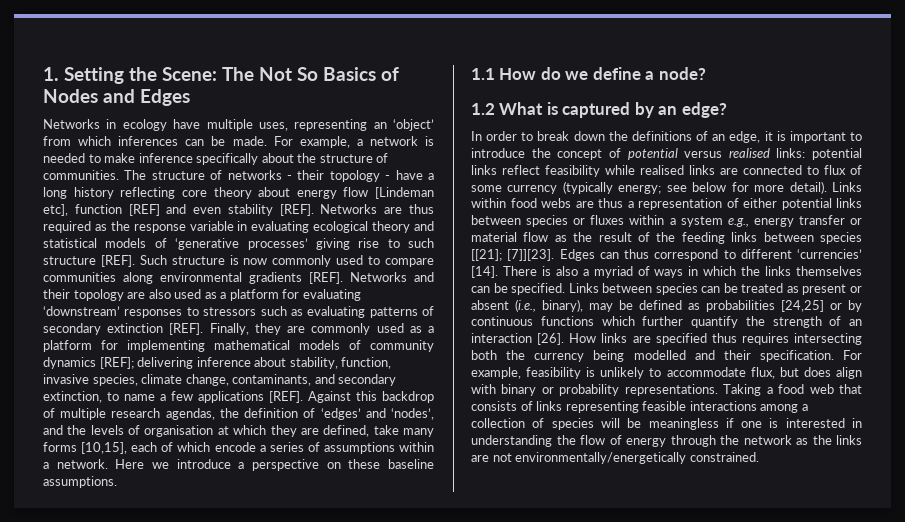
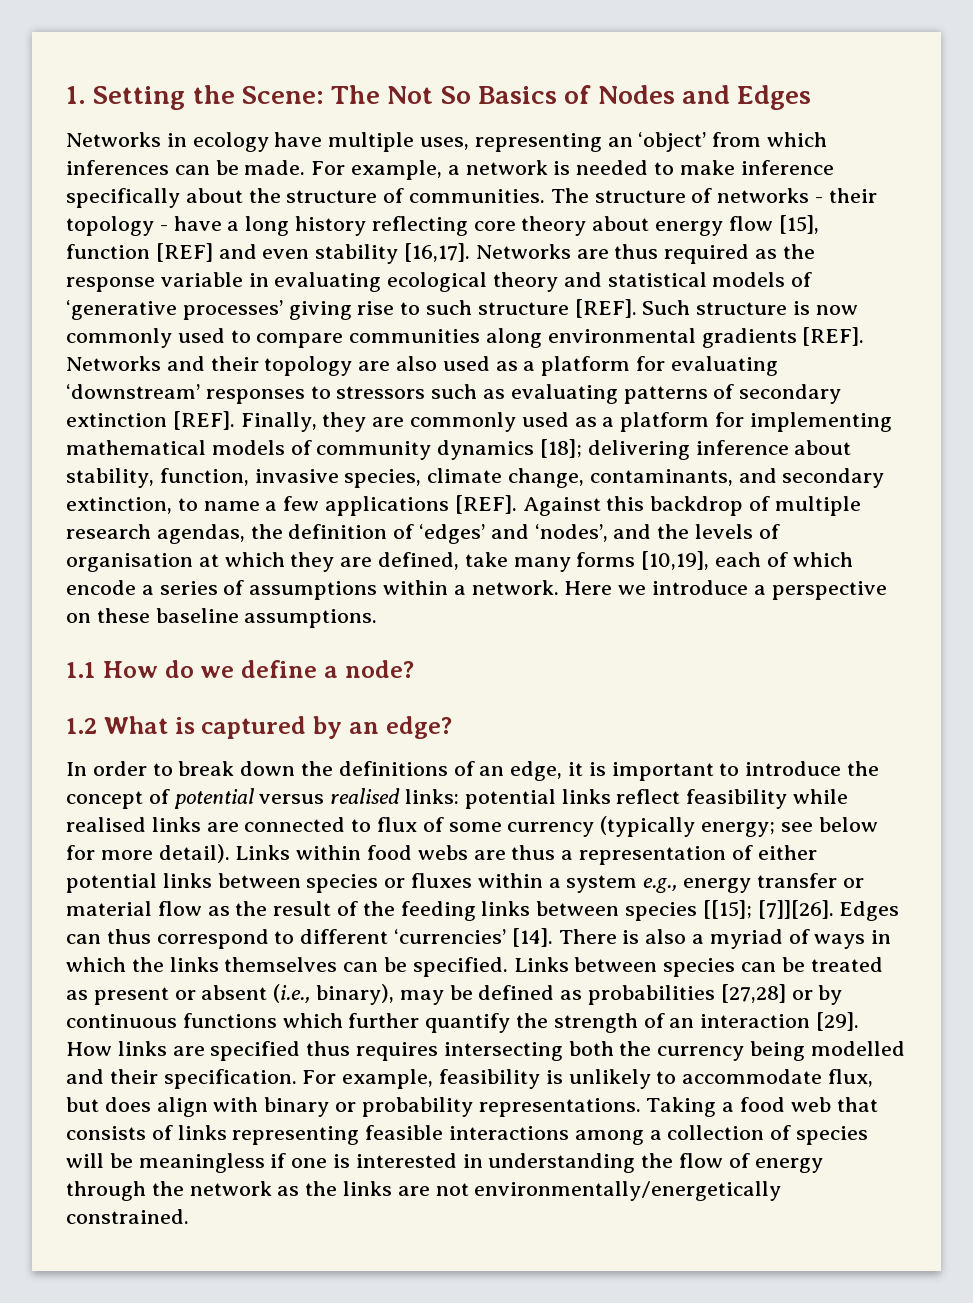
[375,187,434,199] [43,204,68,216] [Lindeman etc], -> [778,215,819,234] [15],
[279,204,314,216] [REF]. -> [404,243,471,262] [16,17].
[99,357,134,369] [REF]; -> [540,439,583,458] [18];
[81,442,128,454] [10,15], -> [641,551,710,570] [10,19],
[471,249,555,261] [[21]; [7]][23]. -> [702,900,834,919] [[15]; [7]][26].
[781,300,824,312] [24,25] -> [720,984,786,1003] [27,28]
[537,333,565,345] [26]. -> [816,1012,860,1031] [29].

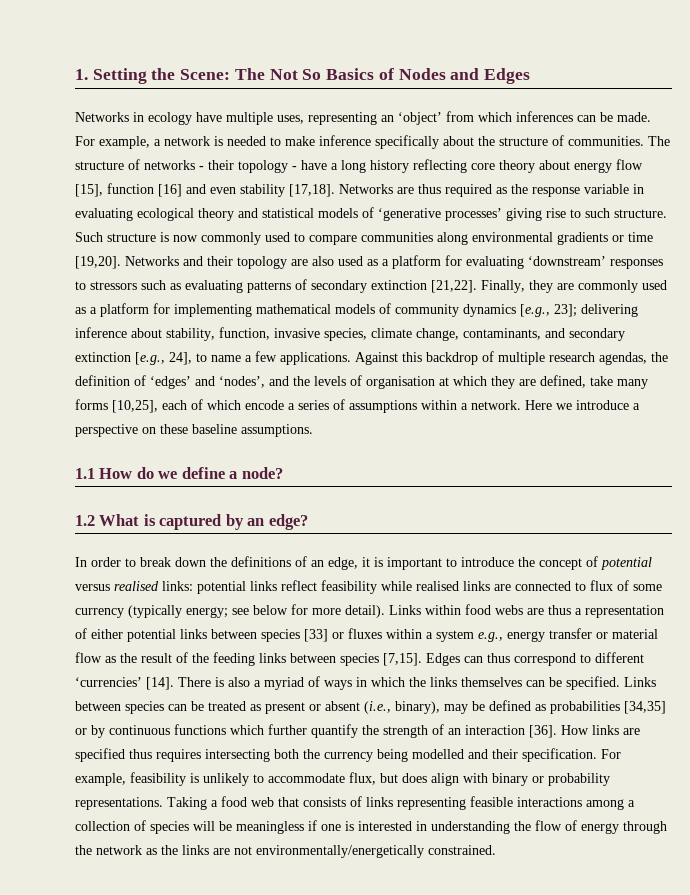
[155,243,213,262] [REF] -> [158,184,182,197] [16]
[404,243,471,262] [16,17]. -> [289,184,335,197] [17,18].
[477,299,637,318] structure [REF]. -> [614,209,667,218] structure.
[802,327,865,346] [REF]. -> [612,232,653,242] [75,256,121,269] or time [19,20].
[172,411,235,430] [REF]. -> [431,280,477,293] [21,22].
[540,439,583,458] [18]; -> [520,304,577,317] [e.g., 23];
[66,497,172,514] extinction, -> [75,352,192,365] extinction [e.g., 24],
[325,495,517,516] applications [REF]. -> [280,352,351,365] applications.
[641,551,710,570] [10,19], -> [112,400,158,413] [10,25],
(379, 883) none -> [304,629,328,642] [33]
[702,900,834,919] [[15]; [7]][26]. -> [383,653,422,666] [7,15].
[720,984,786,1003] [27,28] -> [624,701,666,714] [34,35]
[816,1012,860,1031] [29]. -> [529,725,557,738] [36].

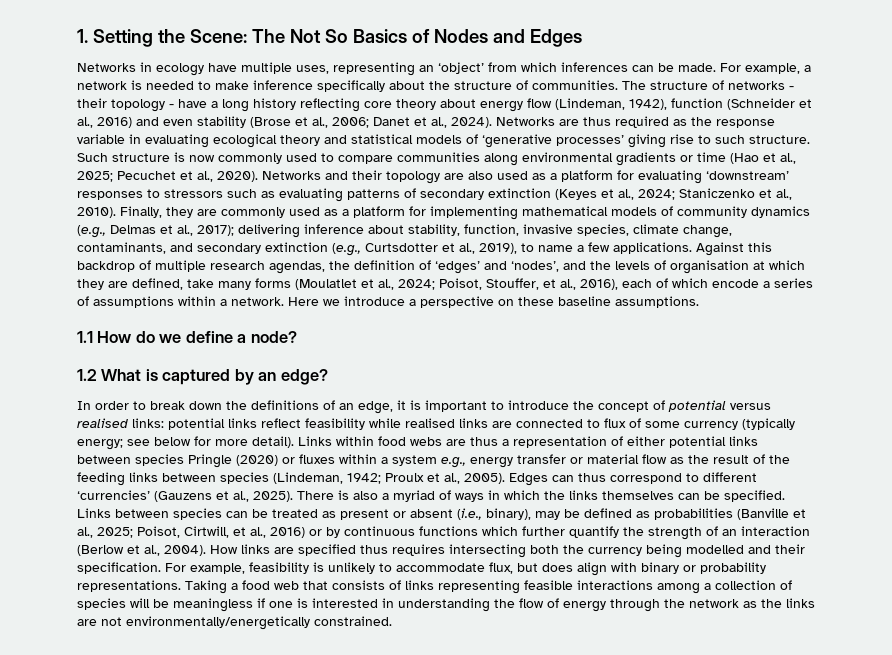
[75,183,335,197] [15], function [16] and even stability [17,18]. -> [555,98,812,110] [77,116,492,128] (Lindeman, 1942), function (Schneider et al., 2016) and even stability (Brose et al., 2006; Danet et al., 2024).
[75,256,121,269] [19,20]. -> [730,153,796,164] [77,171,258,182] (Hao et al., 2025; Pecuchet et al., 2020).
[431,280,477,293] [21,22]. -> [555,188,792,200] [77,207,116,218] (Keyes et al., 2024; Staniczenko et al., 2010).
[520,304,577,317] [e.g., 23]; -> [77,225,234,238] (e.g., Delmas et al., 2017);
[135,352,192,365] [e.g., 24], -> [332,243,517,256] (e.g., Curtsdotter et al., 2019),
[112,400,158,413] [10,25], -> [295,278,618,290] (Moulatlet et al., 2024; Poisot, Stouffer, et al., 2016),
[304,629,328,642] [33] -> [188,454,278,468] Pringle (2020)
[383,653,422,666] [7,15]. -> [273,472,505,484] (Lindeman, 1942; Proulx et al., 2005).
[146,677,174,690] [14]. -> [154,491,293,502] (Gauzens et al., 2025).
[624,701,666,714] [34,35] -> [737,508,806,520] [77,526,305,538] (Banville et al., 2025; Poisot, Cirtwill, et al., 2016)
[529,725,557,738] [36]. -> [77,545,206,556] (Berlow et al., 2004).

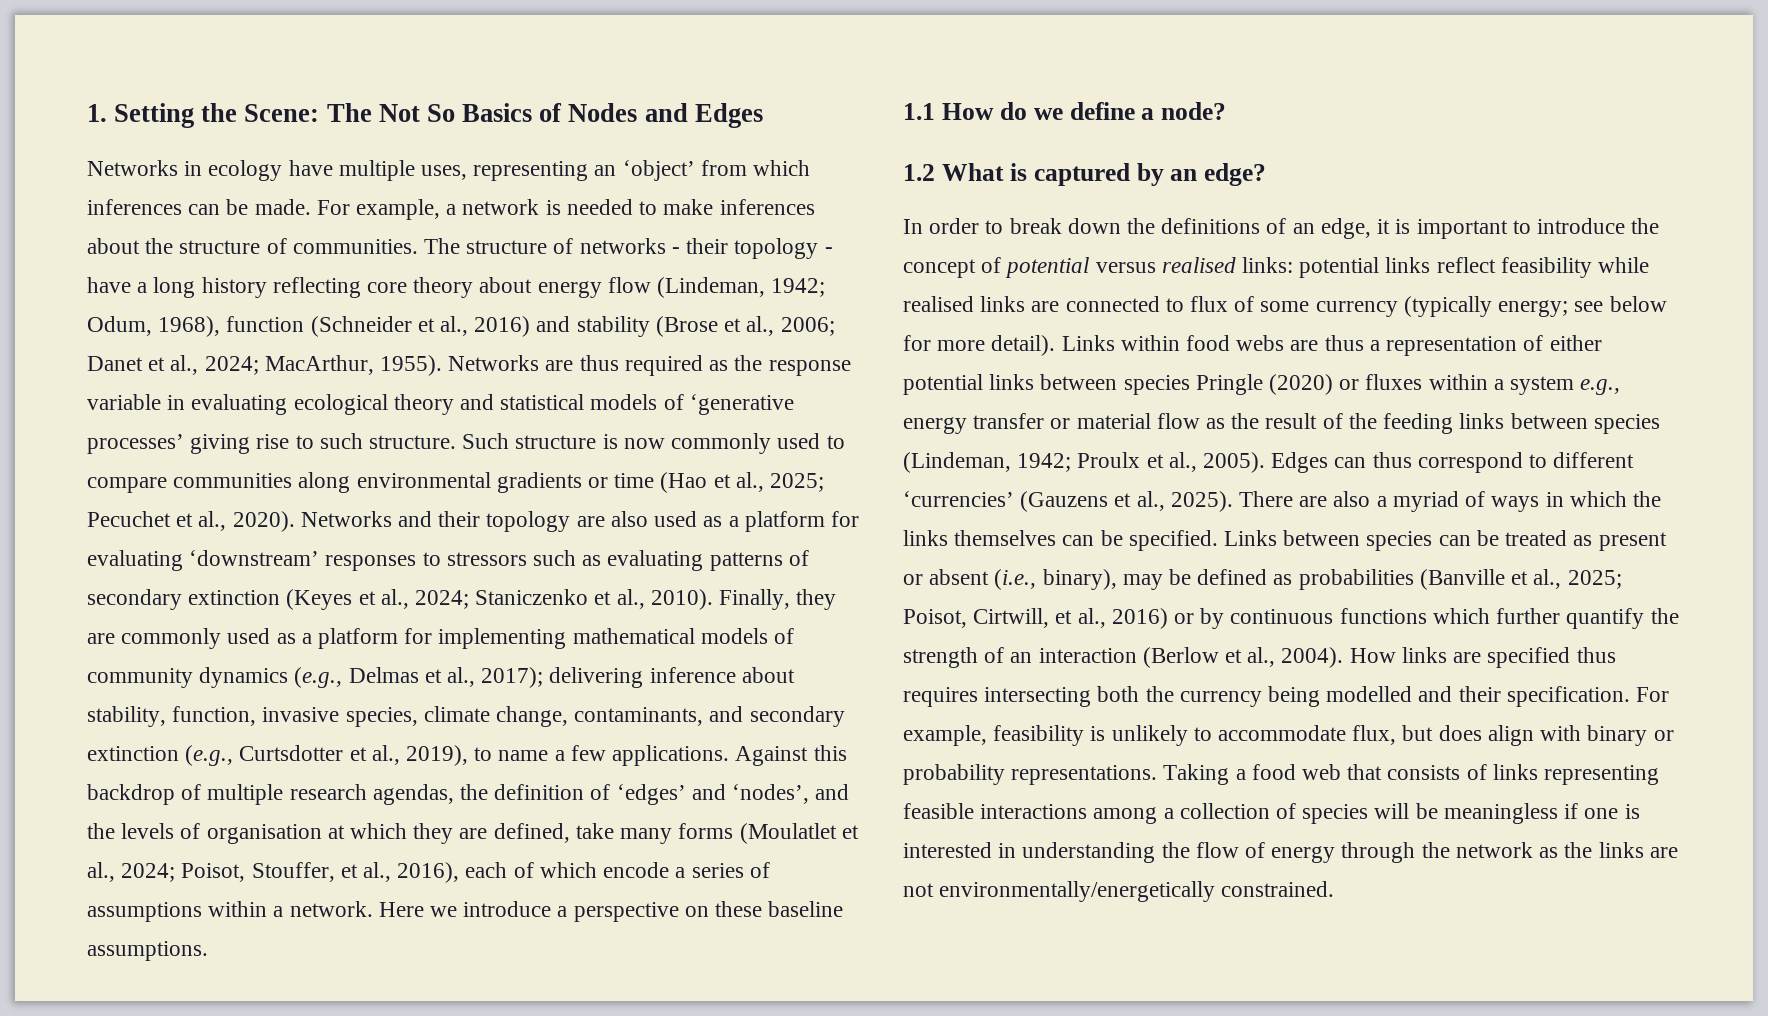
[253,80,385,92] inference specifically -> [719,199,815,215] inferences
[629,99,667,110] 1942), -> [771,278,826,297] [87,316,221,337] 1942; Odum, 1968),
[163,119,193,126] even -> (571, 324) none
[451,117,492,128] 2024). -> [204,355,443,376] 2024; MacArthur, 1955).
[338,490,349,500] is -> [1299,496,1328,507] are

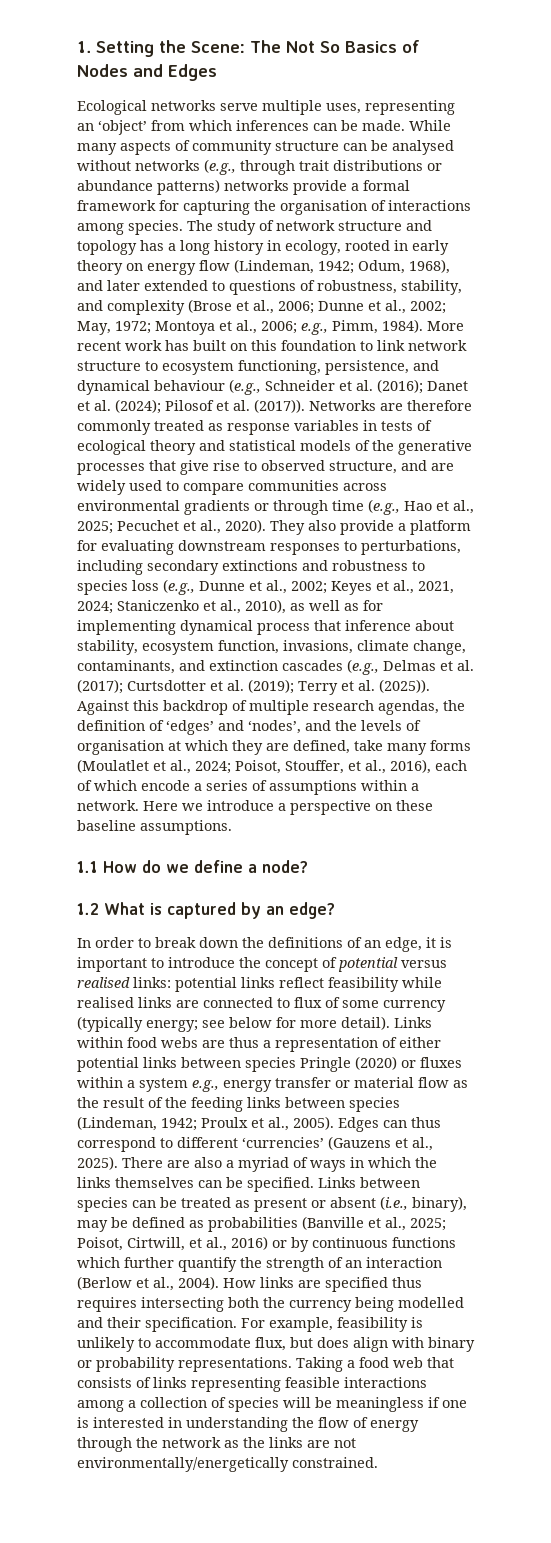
[87,160,333,181] Networks in ecology have -> [77,100,258,115] Ecological networks serve
[316,199,815,220] [87,238,833,259] [87,277,533,298] For example, a network is needed to make inferences about the structure of communities. The structure of networks - their topology - have a long history reflecting core theory about -> [409,120,451,131] [77,140,454,155] [77,159,442,175] [77,179,410,195] [77,200,471,215] [77,220,432,235] [77,240,449,255] [77,260,143,275] While many aspects of community structure can be analysed without networks (e.g., through trait distributions or abundance patterns) networks provide a formal framework for capturing the organisation of interactions among species. The study of network structure and topology has a long history in ecology, rooted in early theory on
[226,316,835,337] [87,355,851,376] [87,394,288,415] function (Schneider et al., 2016) and stability (Brose et al., 2006; Danet et al., 2024; MacArthur, 1955). Networks are thus required as the response variable in evaluating -> [77,280,462,295] [77,299,446,315] [77,319,464,335] [77,340,467,351] [77,360,439,375] [77,379,468,395] [77,399,472,414] [77,420,432,435] and later extended to questions of robustness, stability, and complexity (Brose et al., 2006; Dunne et al., 2002; May, 1972; Montoya et al., 2006; e.g., Pimm, 1984). More recent work has built on this foundation to link network structure to ecosystem functioning, persistence, and dynamical behaviour (e.g., Schneider et al. (2016); Danet et al. (2024); Pilosof et al. (2017)). Networks are therefore commonly treated as response variables in tests of
[689,394,794,415] [87,433,772,454] ‘generative processes’ giving rise to such structure. Such structure is now commonly -> [372,440,472,455] [77,460,454,475] [77,480,126,495] the generative processes that give rise to observed structure, and are widely
[298,472,351,493] along -> [343,483,387,491] across
[614,472,708,493] time (Hao -> [273,499,432,515] through time (e.g., Hao
[300,511,723,532] Networks and their topology are also used as -> [270,520,394,535] They also provide
[189,550,320,566] ‘downstream’ -> [178,540,266,551] downstream
[446,550,809,571] [87,589,837,610] [87,628,795,649] [87,667,795,688] [87,706,845,727] [87,745,730,766] stressors such as evaluating patterns of secondary extinction (Keyes et al., 2024; Staniczenko et al., 2010). Finally, they are commonly used as a platform for implementing mathematical models of community dynamics (e.g., Delmas et al., 2017); delivering inference about stability, function, invasive species, climate change, contaminants, and secondary extinction (e.g., Curtsdotter et al., 2019), to name a few applications. -> [361,540,461,555] [77,560,425,575] [77,579,454,595] [77,599,383,614] [77,620,454,635] [77,640,466,655] [77,659,474,675] [77,679,430,695] perturbations, including secondary extinctions and robustness to species loss (e.g., Dunne et al., 2002; Keyes et al., 2021, 2024; Staniczenko et al., 2010), as well as for implementing dynamical process that inference about stability, ecosystem function, invasions, climate change, contaminants, and extinction cascades (e.g., Delmas et al. (2017); Curtsdotter et al. (2019); Terry et al. (2025)).

